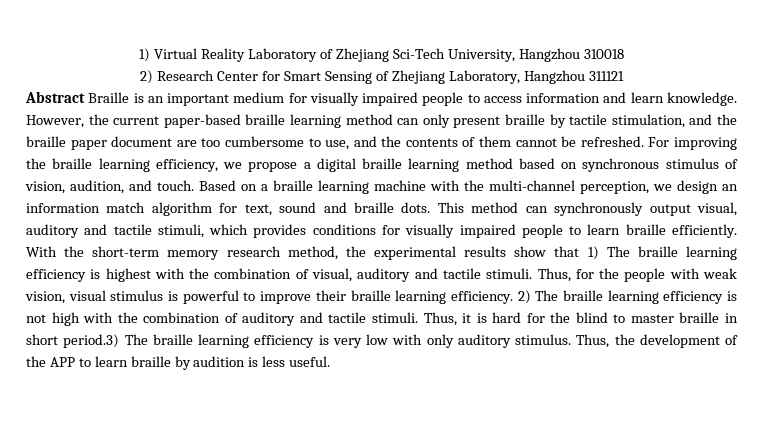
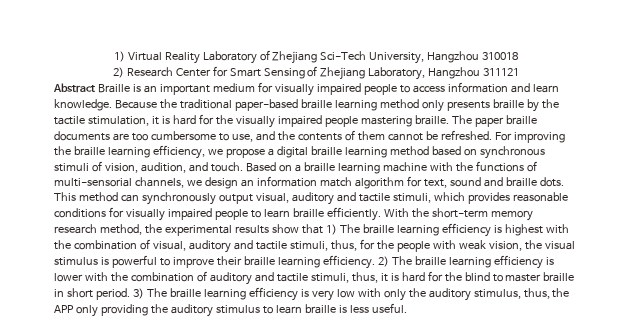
[26,114,160,128] However, the current -> [114,99,232,109] Because the traditional
[397,114,566,128] can only present braille by -> [421,99,559,112] only presents braille by the
[689,114,738,125] [26,136,173,150] and the braille paper document -> [151,114,537,128] [54,131,110,141] it is hard for the visually impaired people mastering braille. The paper braille documents
[665,158,719,169] stimulus -> [54,163,89,172] stimuli
[489,180,649,194] multi-channel perception, -> [475,161,537,172] [54,177,184,188] functions of multi-sensorial channels,
(307, 231) none -> [512,192,568,202] reasonable
[486,268,571,282] stimuli. Thus, -> [289,240,357,251] stimuli, thus,
(65, 297) none -> [524,240,542,250] the
[26,312,80,326] not high -> [54,273,83,282] lower
[371,312,457,326] stimuli. Thus, -> [310,272,378,283] stimuli, thus,
[63,334,120,348] period.3) -> [95,288,144,300] period. 3)
[457,334,738,348] [26,356,246,370] auditory stimulus. Thus, the development of the APP to learn braille by audition -> [408,288,570,301] [54,304,336,317] the auditory stimulus, thus, the APP only providing the auditory stimulus to learn braille

